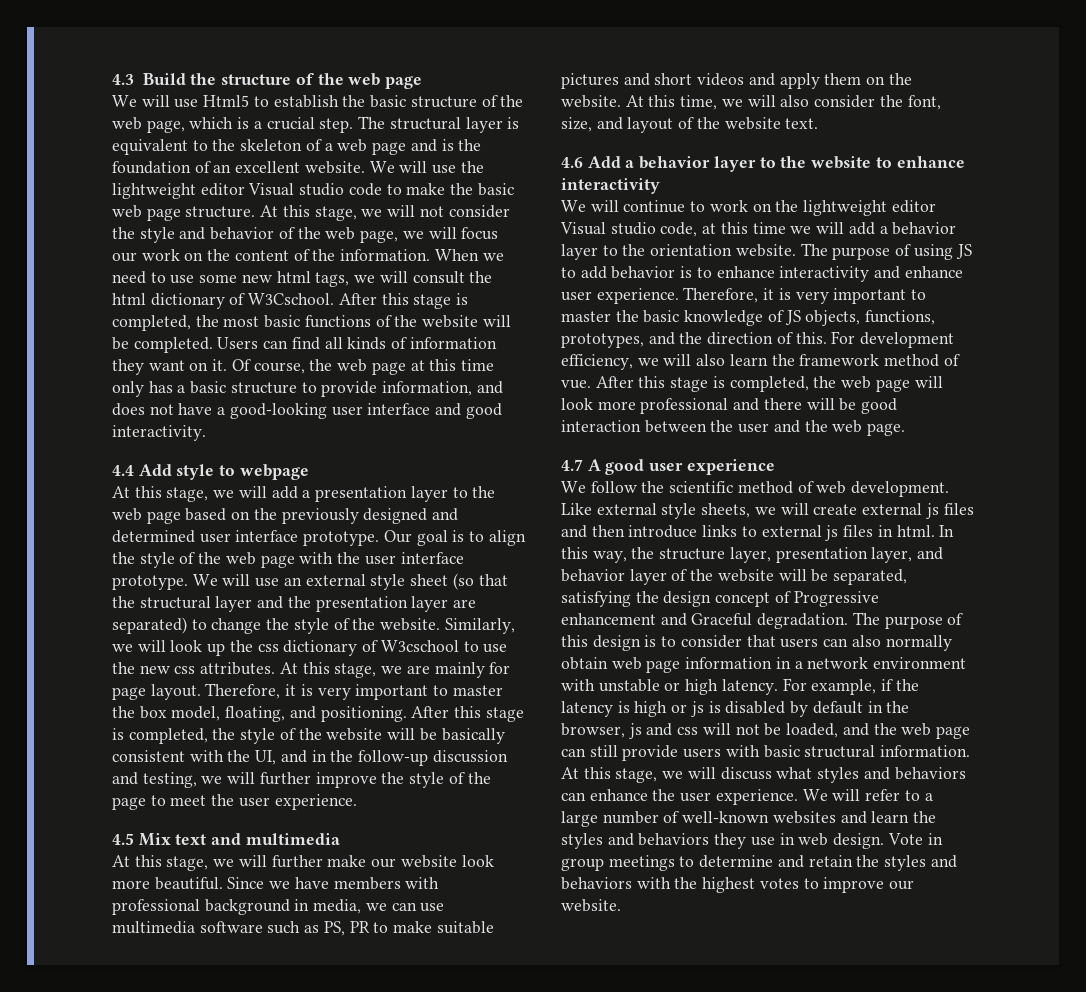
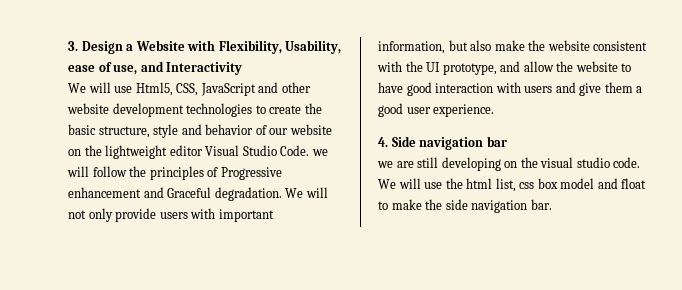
[112,73,423,89] [112,95,524,108] [112,116,520,133] [112,139,482,155] [112,161,484,174] [112,183,514,199] [112,205,510,221] [112,227,499,243] [112,249,504,262] [112,271,493,287] [112,293,469,309] [112,315,511,331] [112,337,497,353] [112,359,494,375] [112,381,503,397] [112,403,502,419] [112,425,206,441] [112,464,309,480] [112,486,496,502] [112,508,459,524] [112,530,526,546] [112,552,464,568] [112,573,508,590] [112,596,477,612] [112,617,515,634] [112,640,508,656] [112,662,511,678] [112,683,503,700] [112,706,524,722] [112,728,505,744] [112,750,508,766] [112,772,491,788] [112,794,357,810] [112,833,340,846] [112,855,494,871] [112,877,440,890] [112,899,445,915] [112,921,494,936] [561,73,912,89] [561,95,941,110] [561,117,819,133] [561,156,965,172] [561,178,660,194] [561,200,748,213] 4.3 Build the structure of the web page // We will use Html5 to establish the basic structure of the web page, which is a crucial step. The structural layer is equivalent to the skeleton of a web page and is the foundation of an excellent website. We will use the lightweight editor Visual studio code to make the basic web page structure. At this stage, we will not consider the style and behavior of the web page, we will focus our work on the content of the information. When we need to use some new html tags, we will consult the html dictionary of W3Cschool. After this stage is completed, the most basic functions of the website will be completed. Users can find all kinds of information they want on it. Of course, the web page at this time only has a basic structure to provide information, and does not have a good-looking user interface and good interactivity. // 4.4 Add style to webpage // At this stage, we will add a presentation layer to the web page based on the previously designed and determined user interface prototype. Our goal is to align the style of the web page with the user interface prototype. We will use an external style sheet (so that the structural layer and the presentation layer are separated) to change the style of the website. Similarly, we will look up the css dictionary of W3cschool to use the new css attributes. At this stage, we are mainly for page layout. Therefore, it is very important to master the box model, floating, and positioning. After this stage is completed, the style of the website will be basically consistent with the UI, and in the follow-up discussion and testing, we will further improve the style of the page to meet the user experience. // 4.5 Mix text and multimedia // At this stage, we will further make our website look more beautiful. Since we have members with professional background in media, we can use multimedia software such as PS, PR to make suitable pictures and short videos and apply them on the website. At this time, we will also consider the font, size, and layout of the website text. // 4.6 Add a behavior layer to the website to enhance interactivity // We will continue to work -> [68,40,342,54] [68,61,243,75] [68,82,311,96] [67,103,322,117] [68,124,332,138] 3. Design a Website with Flexibility, Usability, ease of use, and Interactivity // We will use Html5, CSS, JavaScript and other website development technologies to create the basic structure, style and behavior of our website
[610,222,957,237] [561,243,972,260] [561,266,963,282] [561,287,927,304] [561,310,936,326] [561,331,955,348] [561,354,960,370] [561,376,943,392] [561,398,898,414] [561,420,906,436] [561,459,775,475] [561,481,950,497] [561,503,974,519] [561,525,955,541] [561,547,944,563] [561,569,908,585] [561,591,771,607] studio code, at this time we will add a behavior layer to the orientation website. The purpose of using JS to add behavior is to enhance interactivity and enhance user experience. Therefore, it is very important to master the basic knowledge of JS objects, functions, prototypes, and the direction of this. For development efficiency, we will also learn the framework method of vue. After this stage is completed, the web page will look more professional and there will be good interaction between the user and the web page. // 4.7 A good user experience // We follow the scientific method of web development. Like external style sheets, we will create external js files and then introduce links to external js files in html. In this way, the structure layer, presentation layer, and behavior layer of the website will be separated, satisfying the design concept -> [242,145,328,156] [67,166,204,180] Studio Code. we will follow the principles
[852,612,964,629] [561,635,952,651] [561,657,967,673] [561,678,919,695] [561,701,910,717] [561,723,970,739] [561,745,971,761] [561,767,966,783] [561,789,933,805] [561,811,937,827] [561,833,943,849] [561,855,957,871] [561,877,915,893] [561,899,621,912] The purpose of this design is to consider that users can also normally obtain web page information in a network environment with unstable or high latency. For example, if the latency is high or js is disabled by default in the browser, js and css will not be loaded, and the web page can still provide users with basic structural information. At this stage, we will discuss what styles and behaviors can enhance the user experience. We will refer to a large number of well-known websites and learn the styles and behaviors they use in web design. Vote in group meetings to determine and retain the styles and behaviors with the highest votes to improve our website. -> [285,187,328,198] [68,208,274,222] [378,40,648,54] [377,61,632,75] [378,82,643,96] [378,103,495,117] [378,136,507,150] [377,157,641,171] [378,178,647,192] [378,199,552,213] We will not only provide users with important information, but also make the website consistent with the UI prototype, and allow the website to have good interaction with users and give them a good user experience. // 4. Side navigation bar // we are still developing on the visual studio code. We will use the html list, css box model and float to make the side navigation bar.

